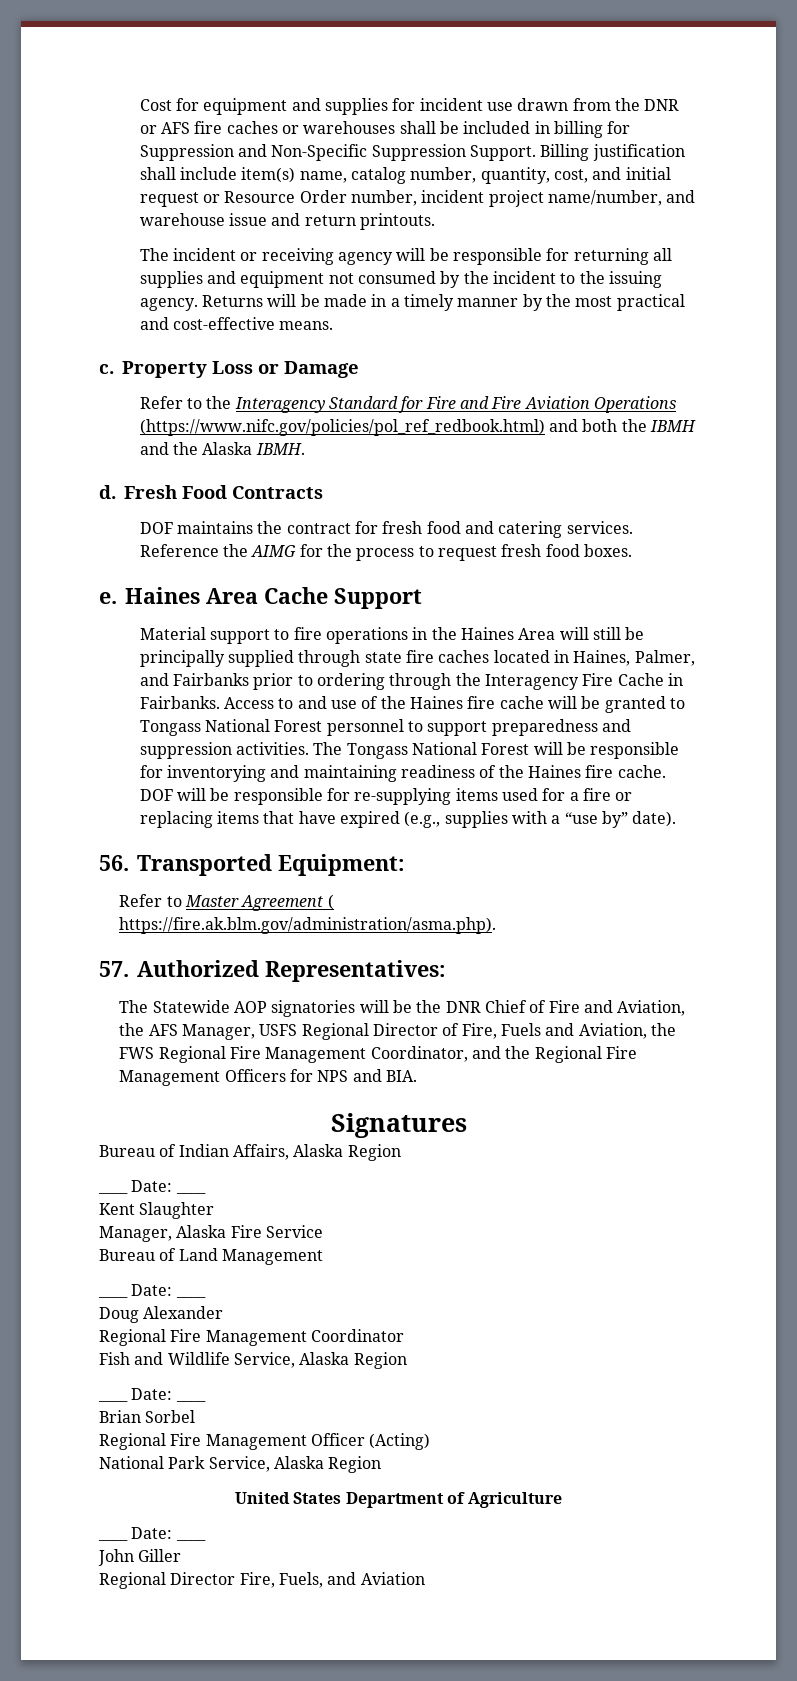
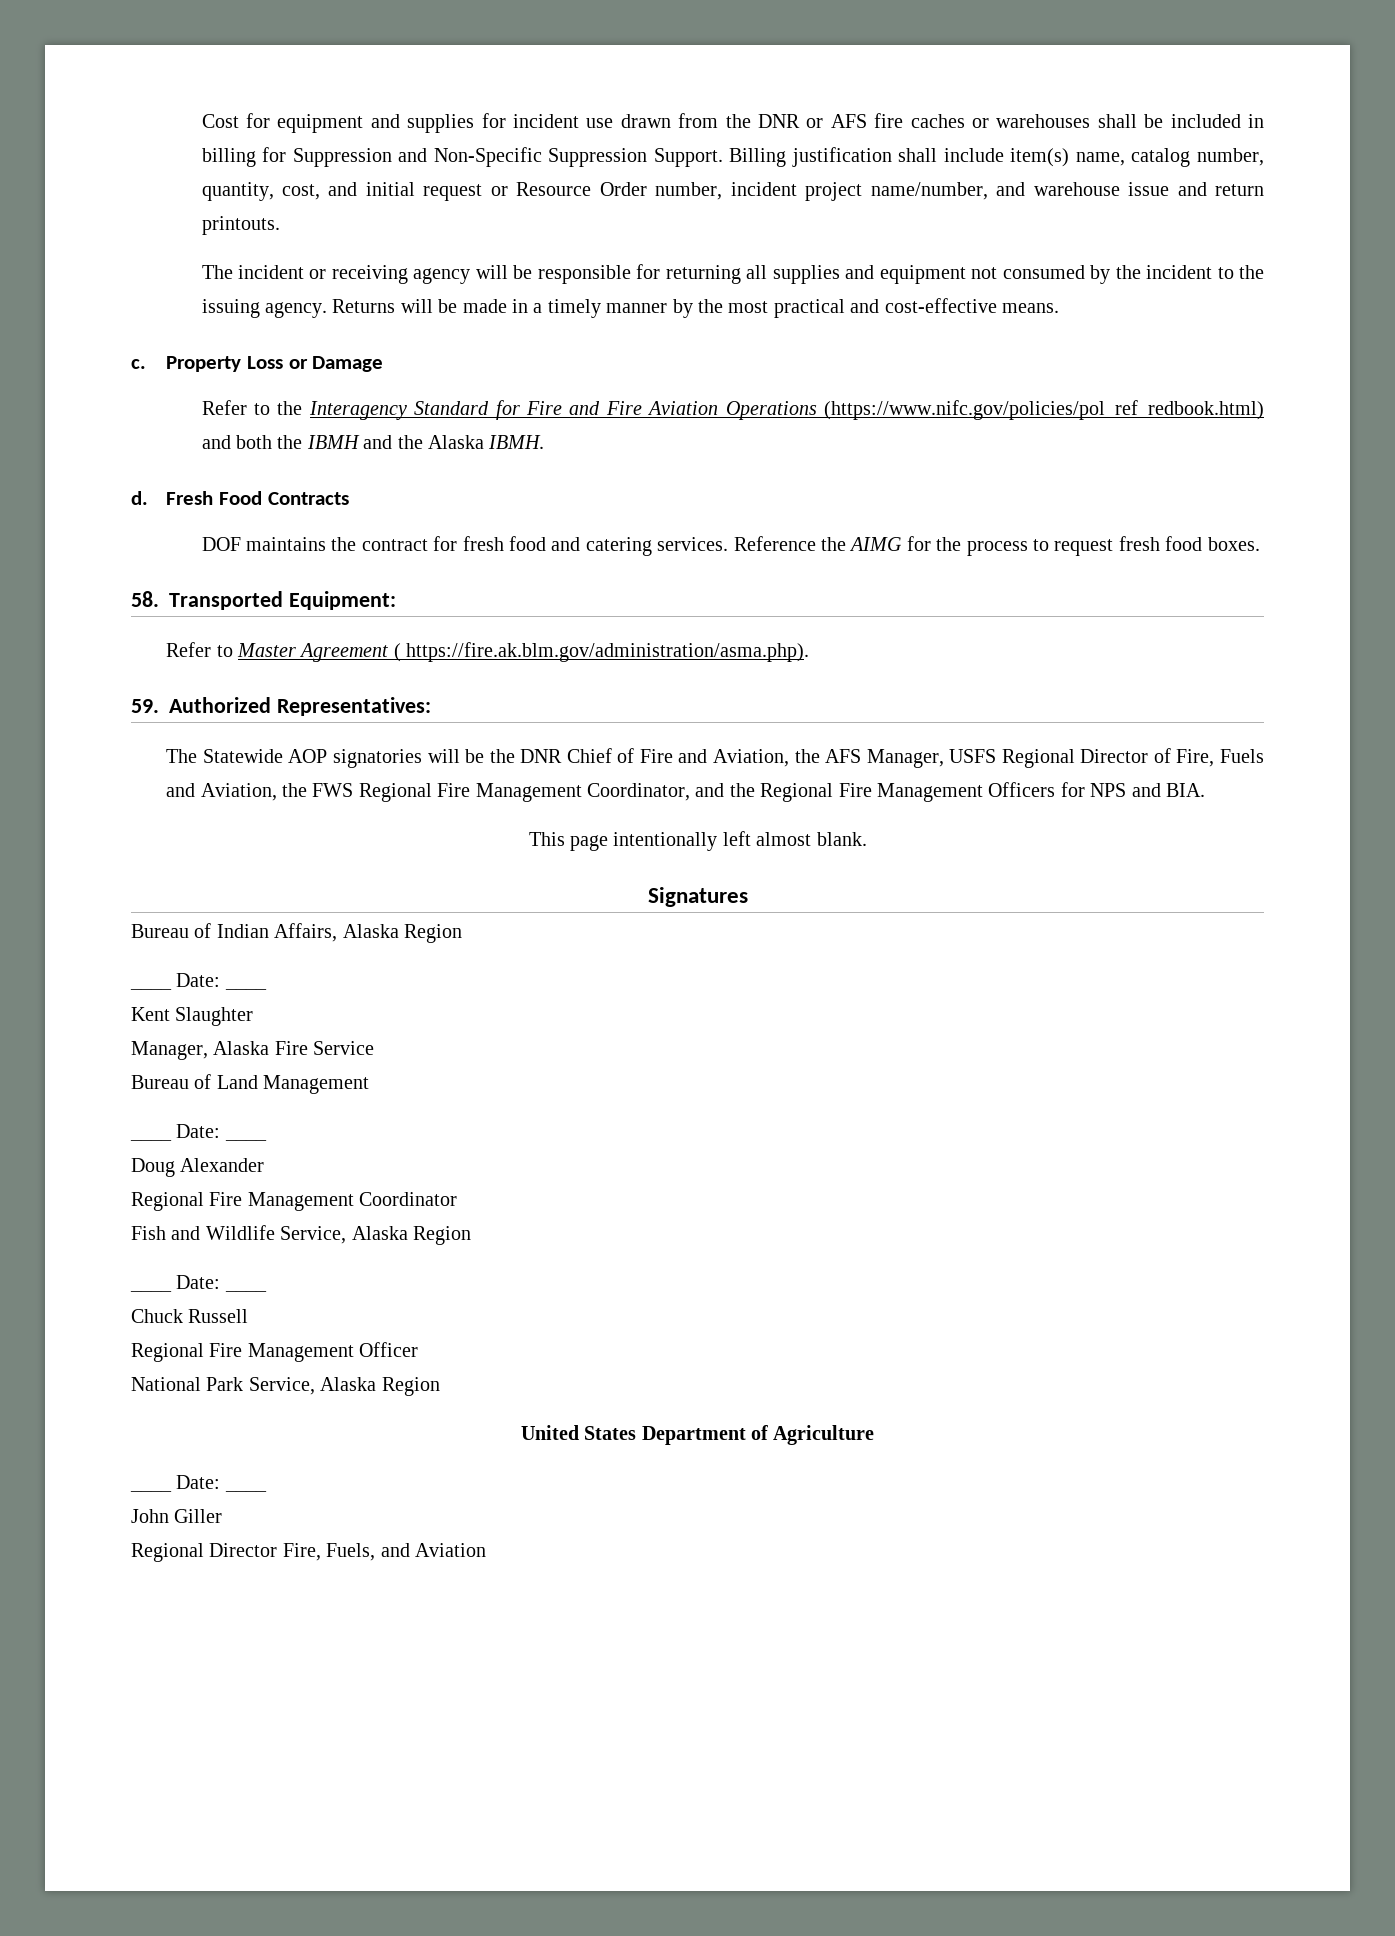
[99,587,422,609] [139,627,645,644] [139,650,695,667] [139,673,683,690] [139,696,685,713] [139,719,631,736] [139,742,680,759] [139,765,666,782] [139,788,633,805] [139,811,677,828] [99,855,129,871] e. Haines Area Cache Support // Material support to fire operations in the Haines Area will still be principally supplied through state fire caches located in Haines, Palmer, and Fairbanks prior to ordering through the Interagency Fire Cache in Fairbanks. Access to and use of the Haines fire cache will be granted to Tongass National Forest personnel to support preparedness and suppression activities. The Tongass National Forest will be responsible for inventorying and maintaining readiness of the Haines fire cache. DOF will be responsible for re-supplying items used for a fire or replacing items that have expired (e.g., supplies with a “use by” date). // 56. -> [131,591,159,607] 58.
[99,961,129,977] 57. -> [131,699,159,713] 59.
(417, 1076) none -> [528,831,867,851] // This page intentionally left almost blank.
[99,1410,196,1423] Brian Sorbel -> [131,1309,249,1323] Chuck Russell
[369,1433,431,1450] (Acting) -> (419, 1349) none

